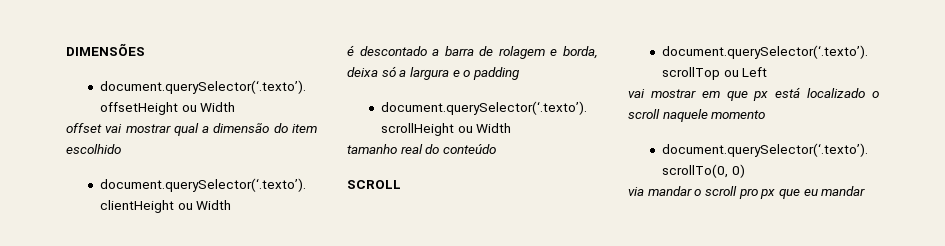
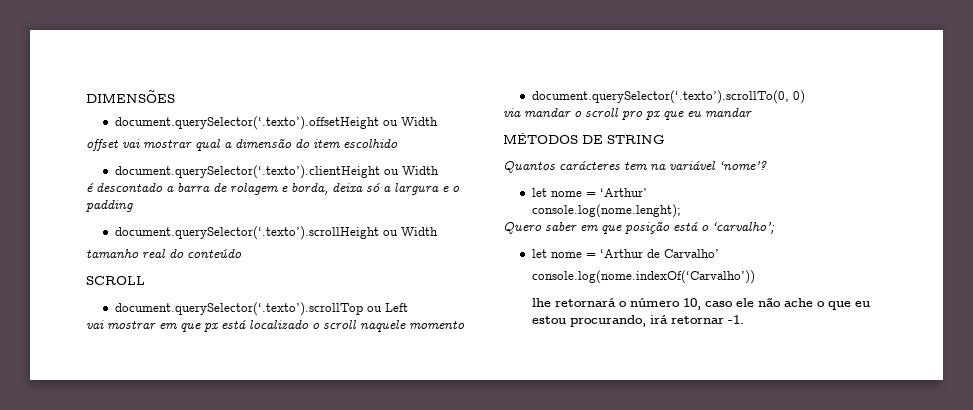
(866, 191) none -> [503,133,665,144] [503,161,767,173] [531,188,647,197] [531,204,681,218] [503,222,775,234] [531,249,719,258] [531,270,755,284] [531,297,870,310] [531,315,744,327] // MÉTODOS DE STRING // Quantos carácteres tem na variável ‘nome’? // let nome = ‘Arthur’ // console.log(nome.lenght); // Quero saber em que posição está o ‘carvalho’; // let nome = ‘Arthur de Carvalho’ // console.log(nome.indexOf(‘Carvalho’)) // lhe retornará o número 10, caso ele não ache o que eu estou procurando, irá retornar -1.

